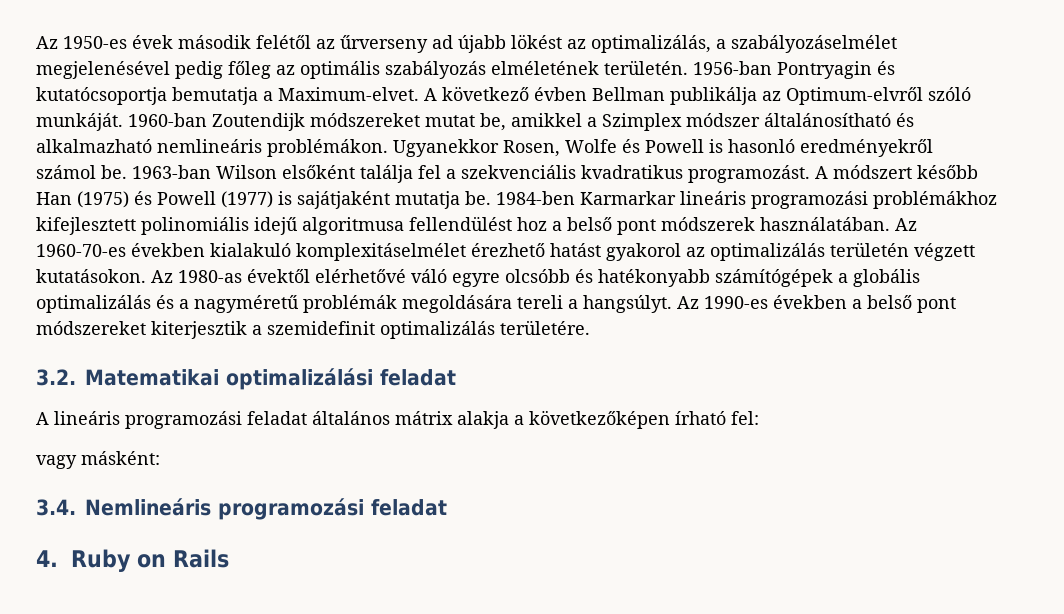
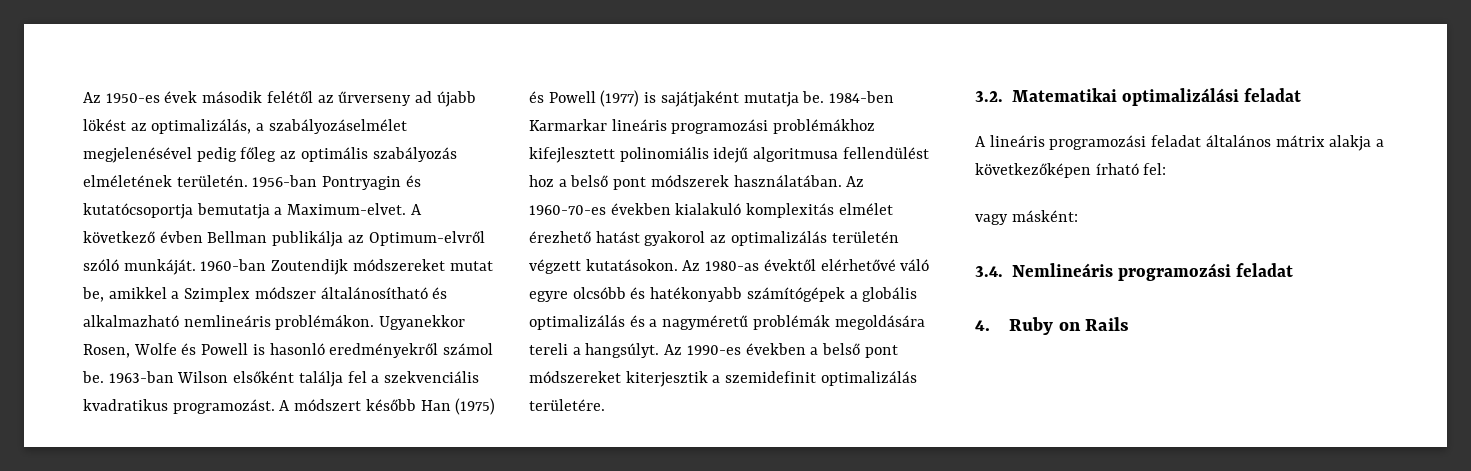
[296,243,466,261] komplexitáselmélet -> [746,203,893,218] komplexitás elmélet

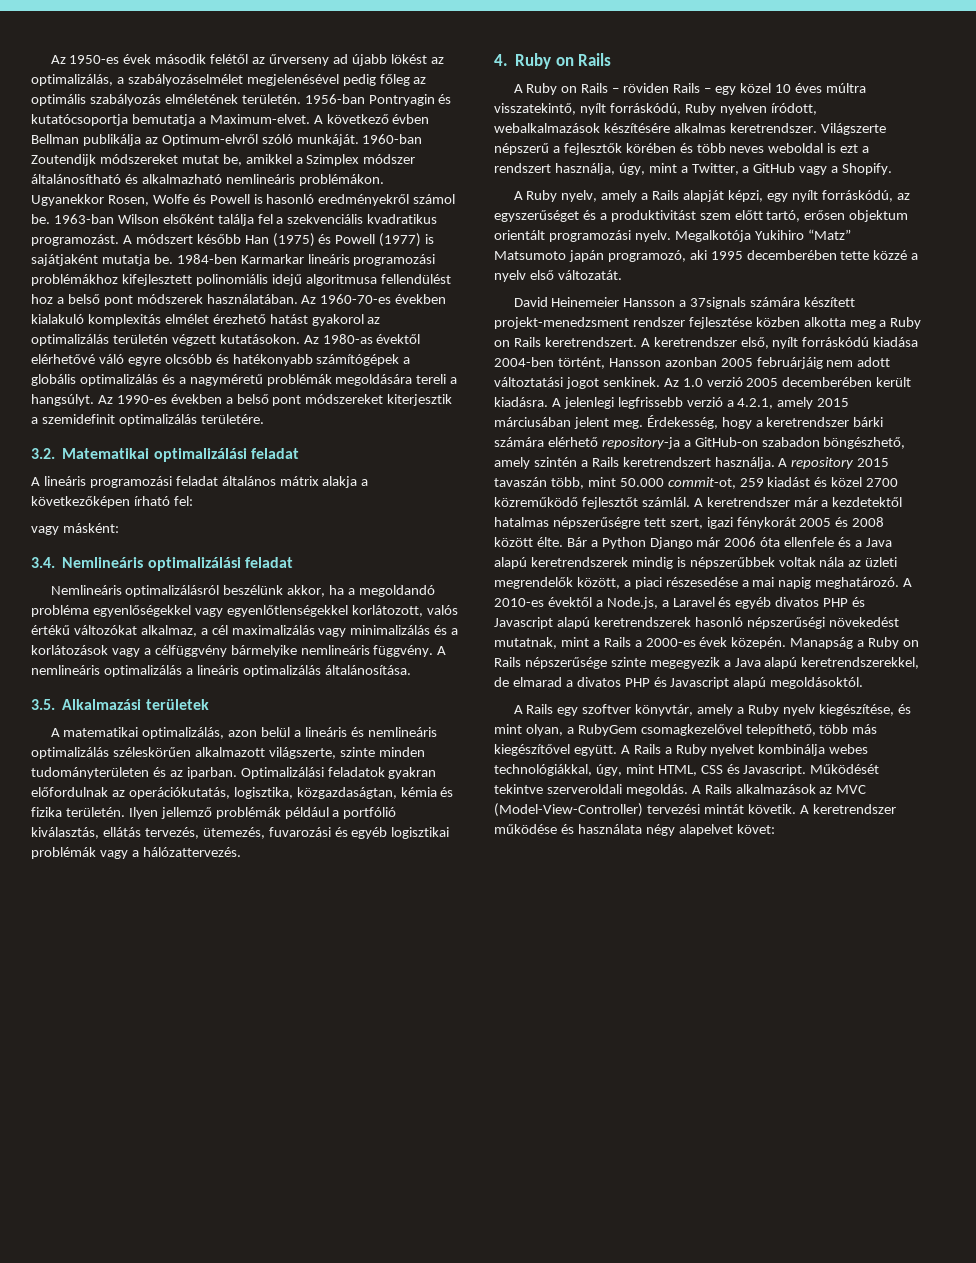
[1118,263,1294,281] [975,317,1130,335] programozási feladat // 4. Ruby on Rails -> [147,557,293,571] [50,585,436,597] [31,605,458,617] [31,625,459,637] [31,645,447,657] [31,665,411,677] [31,699,209,710] [50,727,437,739] [31,747,425,759] [31,767,437,779] [31,787,454,799] [31,807,397,819] [31,827,450,839] [31,847,241,859] [494,53,612,69] [513,83,866,95] [494,103,817,115] [494,123,886,135] [494,143,870,155] [494,163,893,175] [513,190,910,202] [494,210,909,222] [494,229,851,242] [494,250,919,262] [494,270,622,282] [513,297,856,309] [494,317,922,329] [494,337,919,349] [494,357,891,369] [494,377,912,389] [494,397,850,409] [494,415,884,429] [494,437,906,449] [494,457,890,469] [494,477,899,489] [494,497,903,509] [494,517,885,529] [494,537,892,549] [494,557,898,569] [494,577,913,589] [494,597,866,609] [494,617,899,629] [494,637,920,649] [494,657,920,669] [494,677,864,689] [513,704,911,716] [494,724,878,736] [494,744,869,756] [494,764,880,776] [494,784,867,796] [494,803,896,817] [494,824,775,836] optimalizálási feladat // Nemlineáris optimalizálásról beszélünk akkor, ha a megoldandó probléma egyenlőségekkel vagy egyenlőtlenségekkel korlátozott, valós értékű változókat alkalmaz, a cél maximalizálás vagy minimalizálás és a korlátozások vagy a célfüggvény bármelyike nemlineáris függvény. A nemlineáris optimalizálás a lineáris optimalizálás általánosítása. // 3.5. Alkalmazási területek // A matematikai optimalizálás, azon belül a lineáris és nemlineáris optimalizálás széleskörűen alkalmazott világszerte, szinte minden tudományterületen és az iparban. Optimalizálási feladatok gyakran előfordulnak az operációkutatás, logisztika, közgazdaságtan, kémia és fizika területén. Ilyen jellemző problémák például a portfólió kiválasztás, ellátás tervezés, ütemezés, fuvarozási és egyéb logisztikai problémák vagy a hálózattervezés. // 4. Ruby on Rails // A Ruby on Rails – röviden Rails – egy közel 10 éves múltra visszatekintő, nyílt forráskódú, Ruby nyelven íródott, webalkalmazások készítésére alkalmas keretrendszer. Világszerte népszerű a fejlesztők körében és több neves weboldal is ezt a rendszert használja, úgy, mint a Twitter, a GitHub vagy a Shopify. // A Ruby nyelv, amely a Rails alapját képzi, egy nyílt forráskódú, az egyszerűséget és a produktivitást szem előtt tartó, erősen objektum orientált programozási nyelv. Megalkotója Yukihiro “Matz” Matsumoto japán programozó, aki 1995 decemberében tette közzé a nyelv első változatát. // David Heinemeier Hansson a 37signals számára készített projekt-menedzsment rendszer fejlesztése közben alkotta meg a Ruby on Rails keretrendszert. A keretrendszer első, nyílt forráskódú kiadása 2004-ben történt, Hansson azonban 2005 februárjáig nem adott változtatási jogot senkinek. Az 1.0 verzió 2005 decemberében került kiadásra. A jelenlegi legfrissebb verzió a 4.2.1, amely 2015 márciusában jelent meg. Érdekesség, hogy a keretrendszer bárki számára elérhető repository-ja a GitHub-on szabadon böngészhető, amely szintén a Rails keretrendszert használja. A repository 2015 tavaszán több, mint 50.000 commit-ot, 259 kiadást és közel 2700 közreműködő fejlesztőt számlál. A keretrendszer már a kezdetektől hatalmas népszerűségre tett szert, igazi fénykorát 2005 és 2008 között élte. Bár a Python Django már 2006 óta ellenfele és a Java alapú keretrendszerek mindig is népszerűbbek voltak nála az üzleti megrendelők között, a piaci részesedése a mai napig meghatározó. A 2010-es évektől a Node.js, a Laravel és egyéb divatos PHP és Javascript alapú keretrendszerek hasonló népszerűségi növekedést mutatnak, mint a Rails a 2000-es évek közepén. Manapság a Ruby on Rails népszerűsége szinte megegyezik a Java alapú keretrendszerekkel, de elmarad a divatos PHP és Javascript alapú megoldásoktól. // A Rails egy szoftver könyvtár, amely a Ruby nyelv kiegészítése, és mint olyan, a RubyGem csomagkezelővel telepíthető, több más kiegészítővel együtt. A Rails a Ruby nyelvet kombinálja webes technológiákkal, úgy, mint HTML, CSS és Javascript. Működését tekintve szerveroldali megoldás. A Rails alkalmazások az MVC (Model-View-Controller) tervezési mintát követik. A keretrendszer működése és használata négy alapelvet követ:

